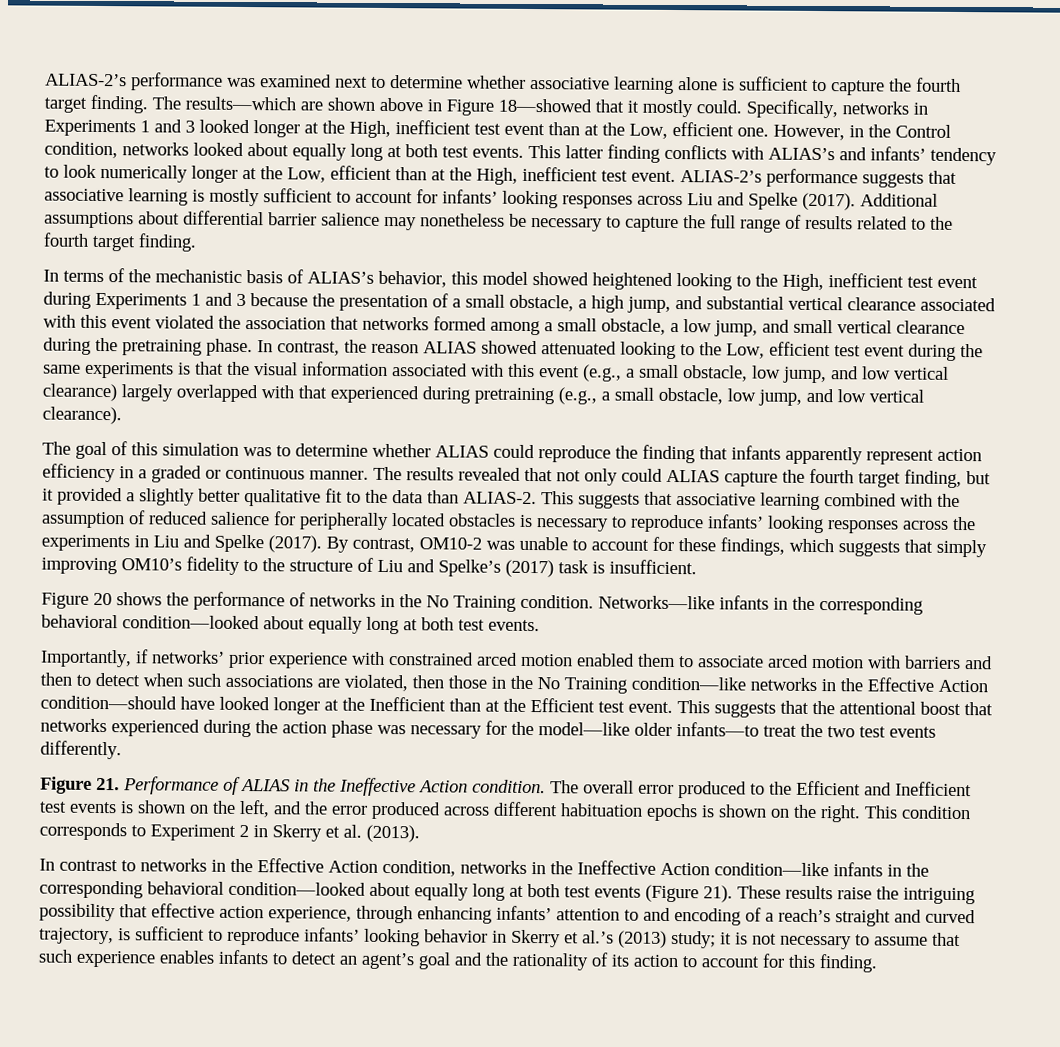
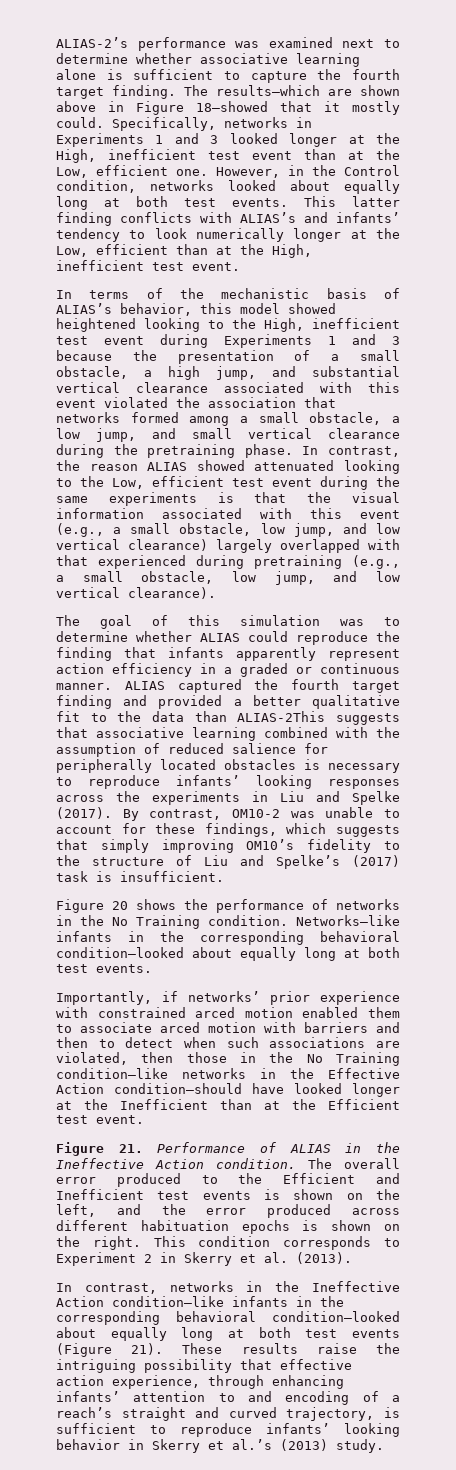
[680,168,957,188] [44,188,938,211] [44,210,953,233] [43,232,197,252] ALIAS-2’s performance suggests that associative learning is mostly sufficient to account for infants’ looking responses across Liu and Spelke (2017). Additional assumptions about differential barrier salience may nonetheless be necessary to capture the full range of results related to the fourth target finding. -> (240, 266) none
[373,466,991,489] [42,488,54,501] The results revealed that not only could ALIAS capture the fourth target finding, but it -> [124,679,401,693] [56,695,148,709] ALIAS captured the fourth target finding and
[139,488,195,506] slightly -> (242, 702) none
[463,491,574,505] ALIAS-2. This -> [237,711,326,722] ALIAS-2This
[677,700,993,718] [40,718,936,739] [40,740,122,760] This suggests that the attentional boost that networks experienced during the action phase was necessary for the model—like older infants—to treat the two test events differently. -> (144, 1119) none
[59,858,456,877] contrast to networks in the Effective Action condition, -> [84,1283,157,1294] contrast,
[671,930,961,950] [38,949,878,973] study; it is not necessary to assume that such experience enables infants to detect an agent’s goal and the rationality of its action to account for this finding. -> [336,1439,384,1453] study.

